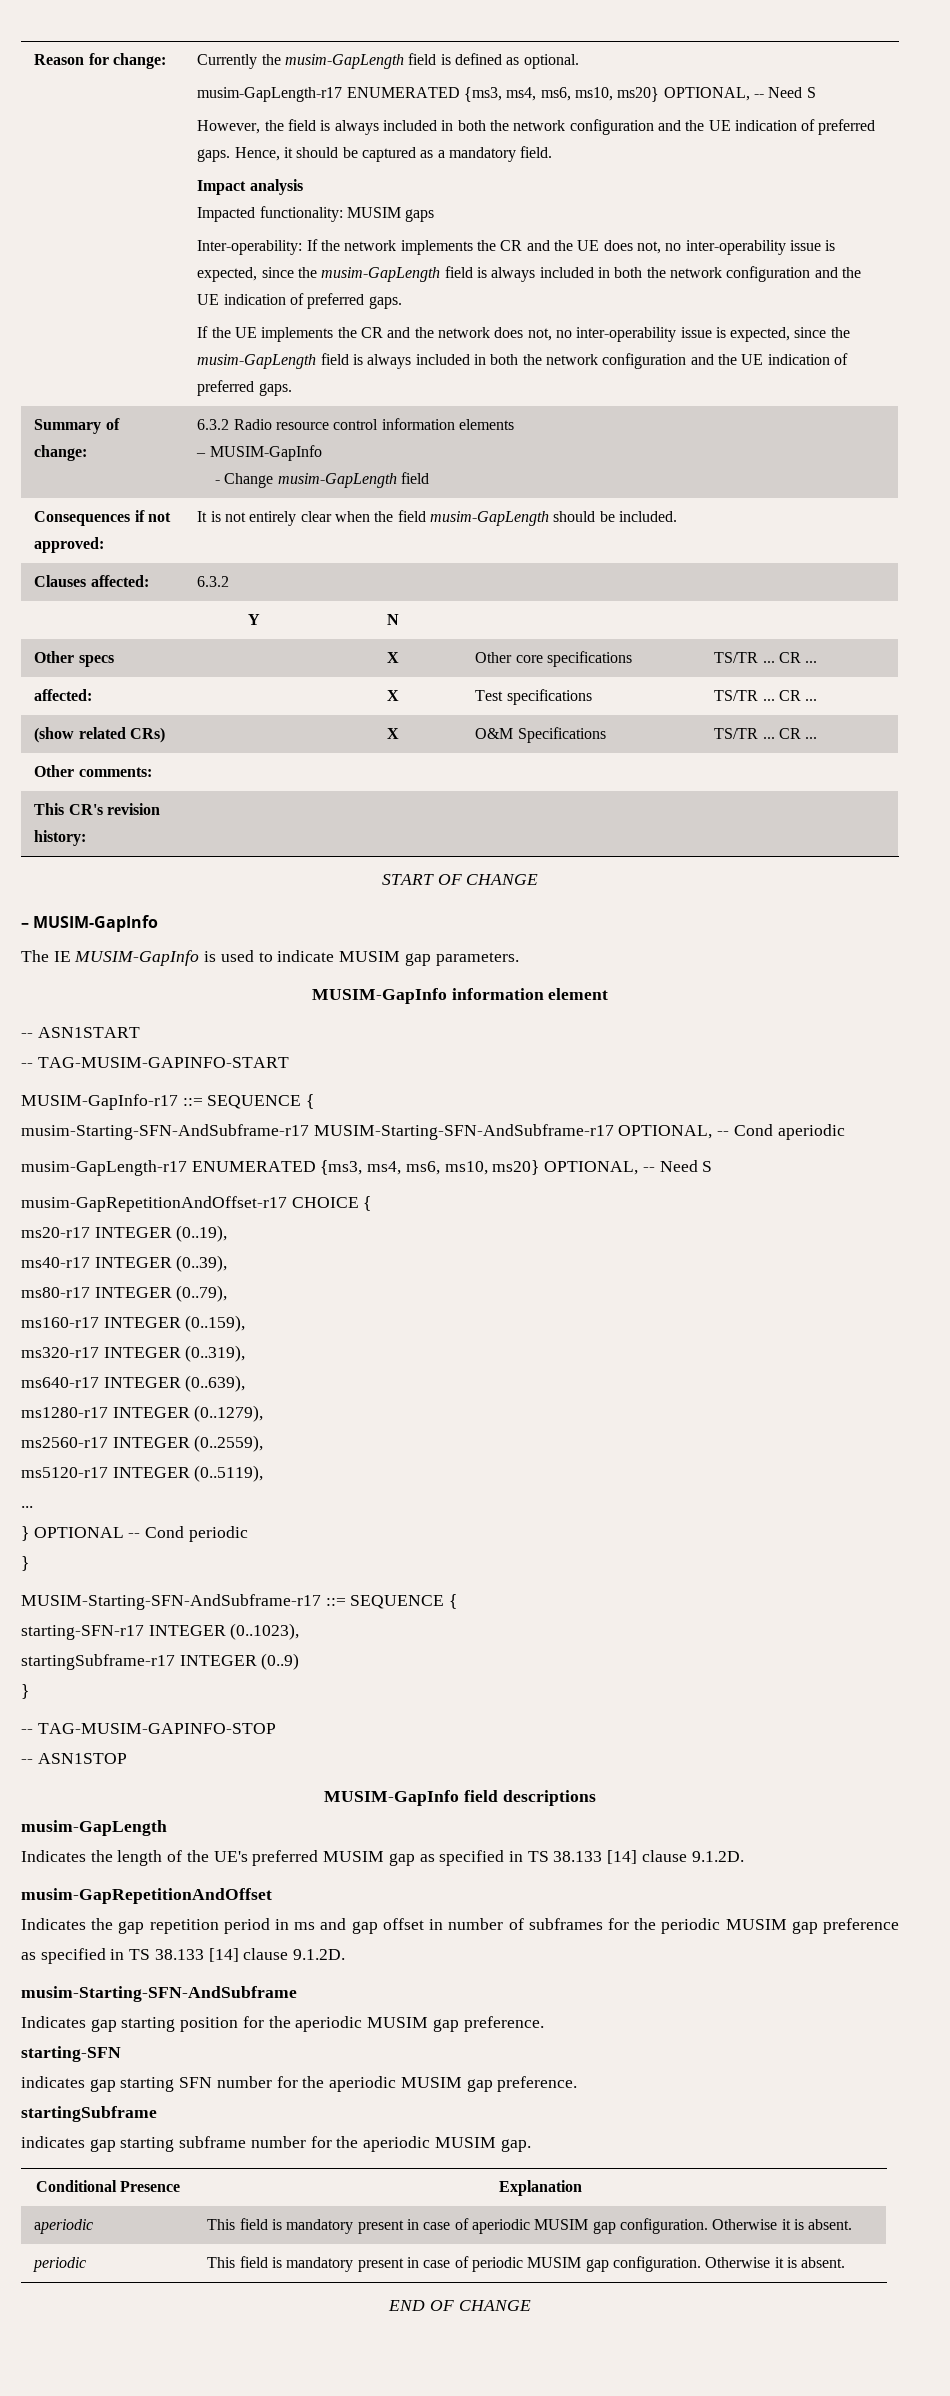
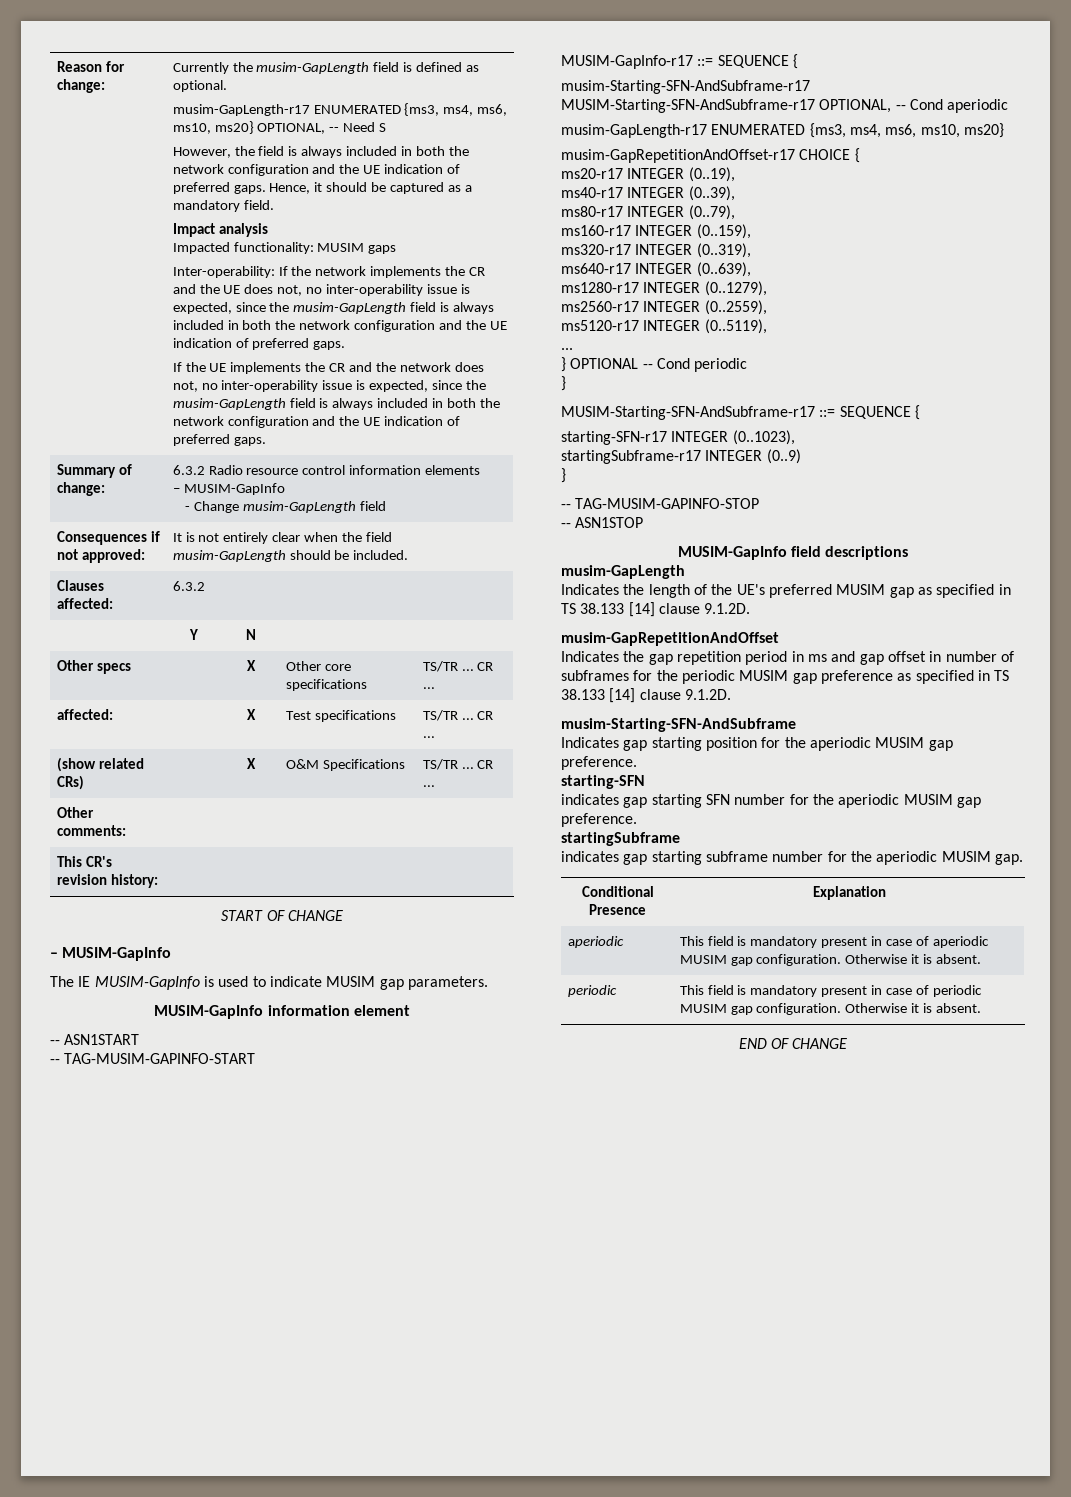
[544,1160,713,1175] OPTIONAL, -- Need S -> (1004, 130) none

